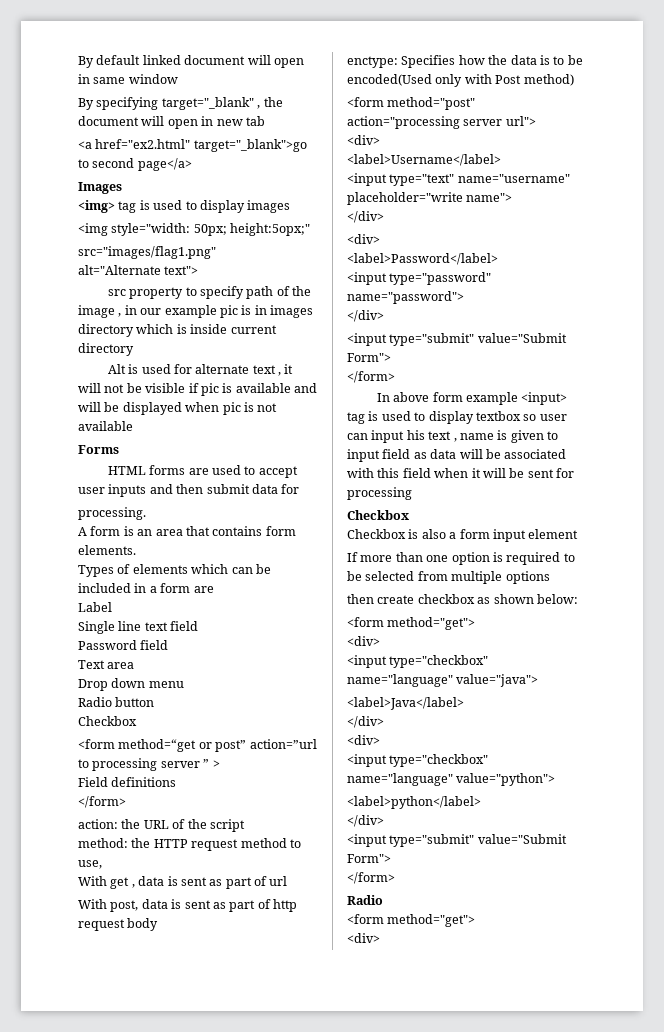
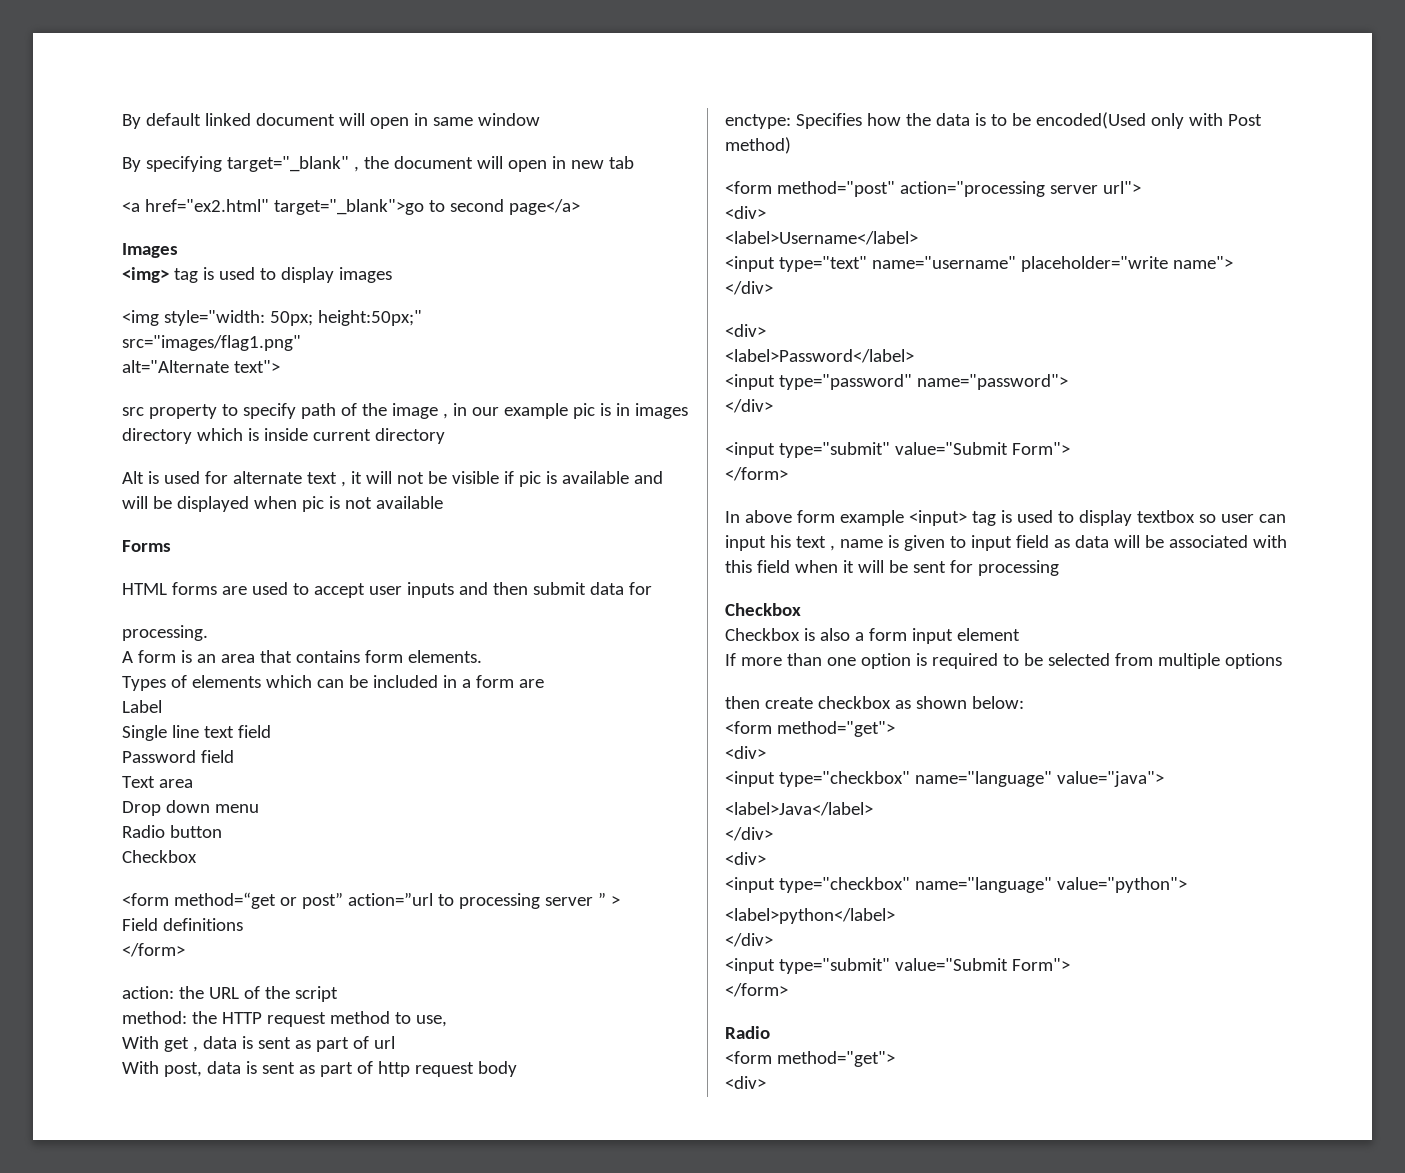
[230,223,311,236] height:5opx;" -> [317,310,422,326] height:50px;"

